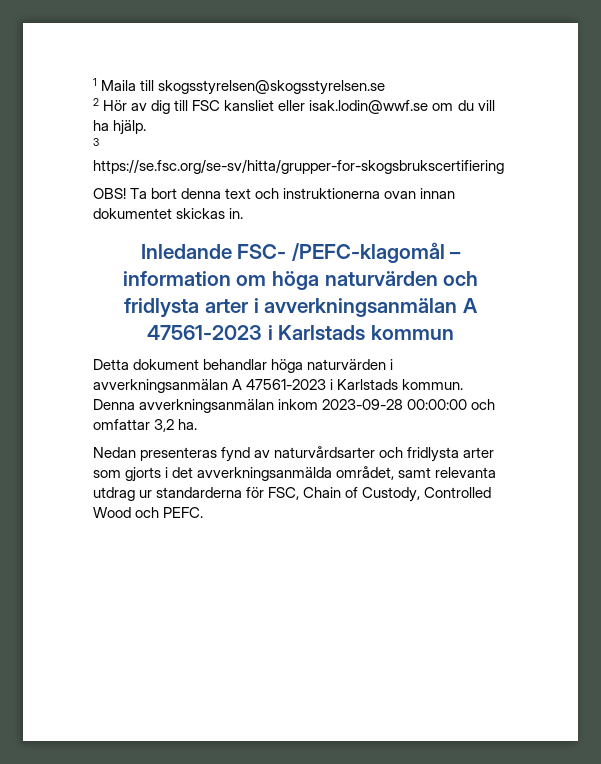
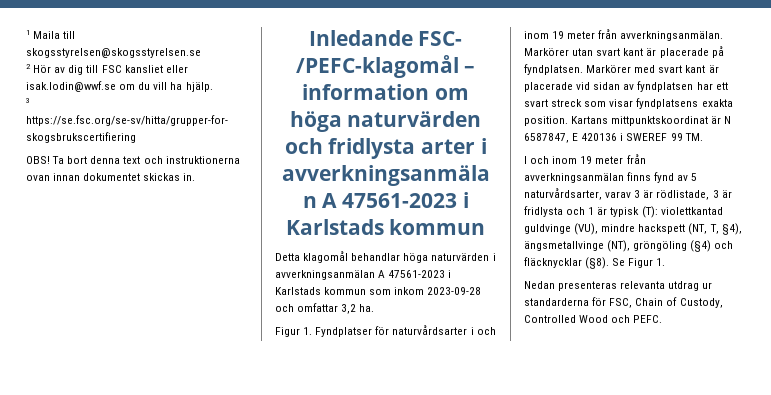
[133,359,200,370] dokument -> [303,251,349,263] klagomål
[402,379,464,390] [93,399,275,413] kommun. Denna avverkningsanmälan -> [324,287,392,295] kommun som
[407,399,468,410] 00:00:00 -> (482, 291) none
[93,446,495,462] [93,466,432,482] Nedan presenteras fynd av naturvårdsarter och fridlysta arter som gjorts i det avverkningsanmälda området, samt -> [275,325,496,337] [524,29,724,41] [524,46,724,58] [524,64,719,75] [524,81,728,92] [524,98,733,109] [524,116,732,126] [524,133,703,143] [524,154,646,164] [524,172,698,183] [524,188,732,200] [524,206,723,218] [524,223,742,235] [524,240,734,252] [524,257,666,269] [524,281,618,291] Figur 1. Fyndplatser för naturvårdsarter i och inom 19 meter från avverkningsanmälan. Markörer utan svart kant är placerade på fyndplatsen. Markörer med svart kant är placerade vid sidan av fyndplatsen har ett svart streck som visar fyndplatsens exakta position. Kartans mittpunktskoordinat är N 6587847, E 420136 i SWEREF 99 TM. // I och inom 19 meter från avverkningsanmälan finns fynd av 5 naturvårdsarter, varav 3 är rödlistade, 3 är fridlysta och 1 är typisk (T): violettkantad guldvinge (VU), mindre hackspett (NT, T, §4), ängsmetallvinge (NT), gröngöling (§4) och fläcknycklar (§8). Se Figur 1. // Nedan presenteras

